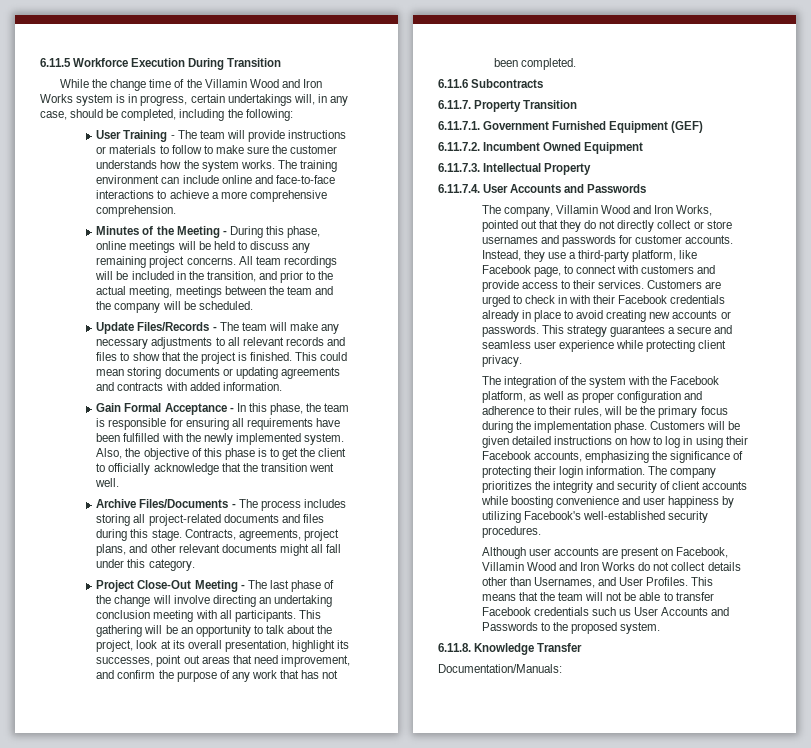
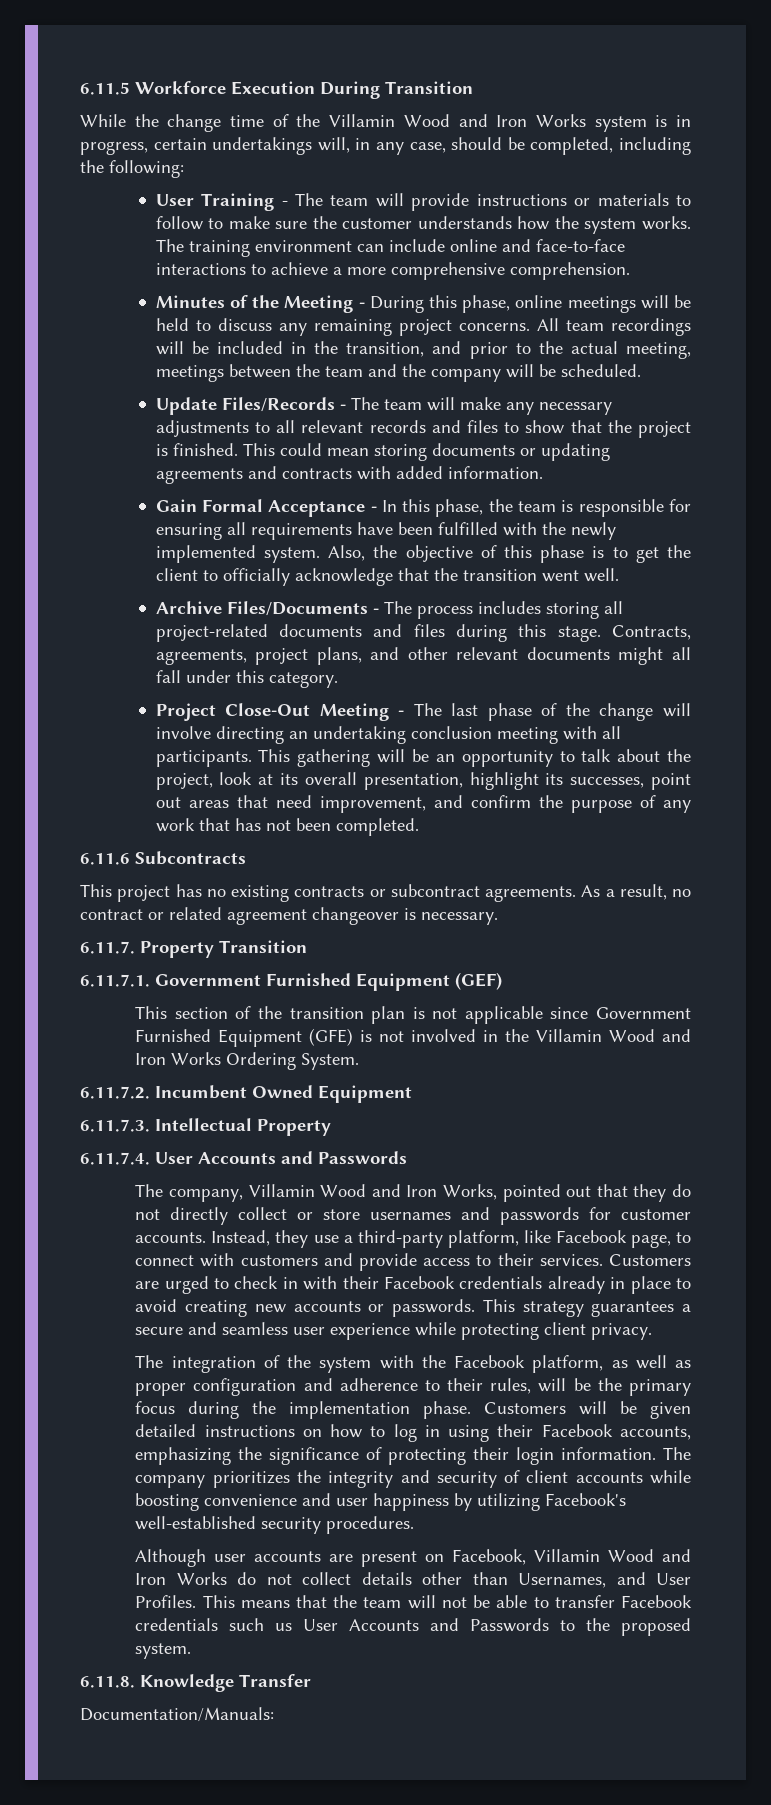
(544, 83) none -> [80,884,691,902] [80,907,498,925] // This project has no existing contracts or subcontract agreements. As a result, no contract or related agreement changeover is necessary.
(704, 127) none -> [135,1006,691,1024] [135,1028,691,1047] [135,1052,360,1070] // This section of the transition plan is not applicable since Government Furnished Equipment (GFE) is not involved in the Villamin Wood and Iron Works Ordering System.

